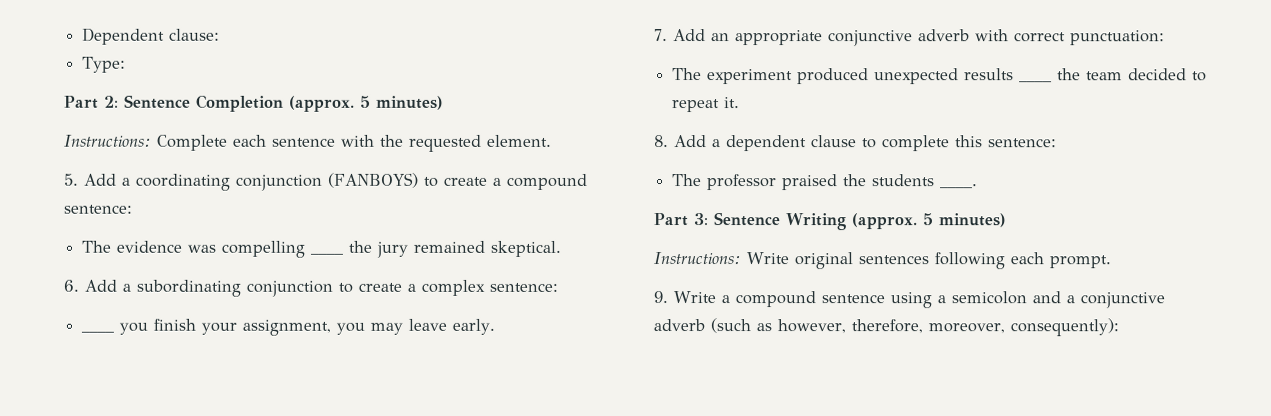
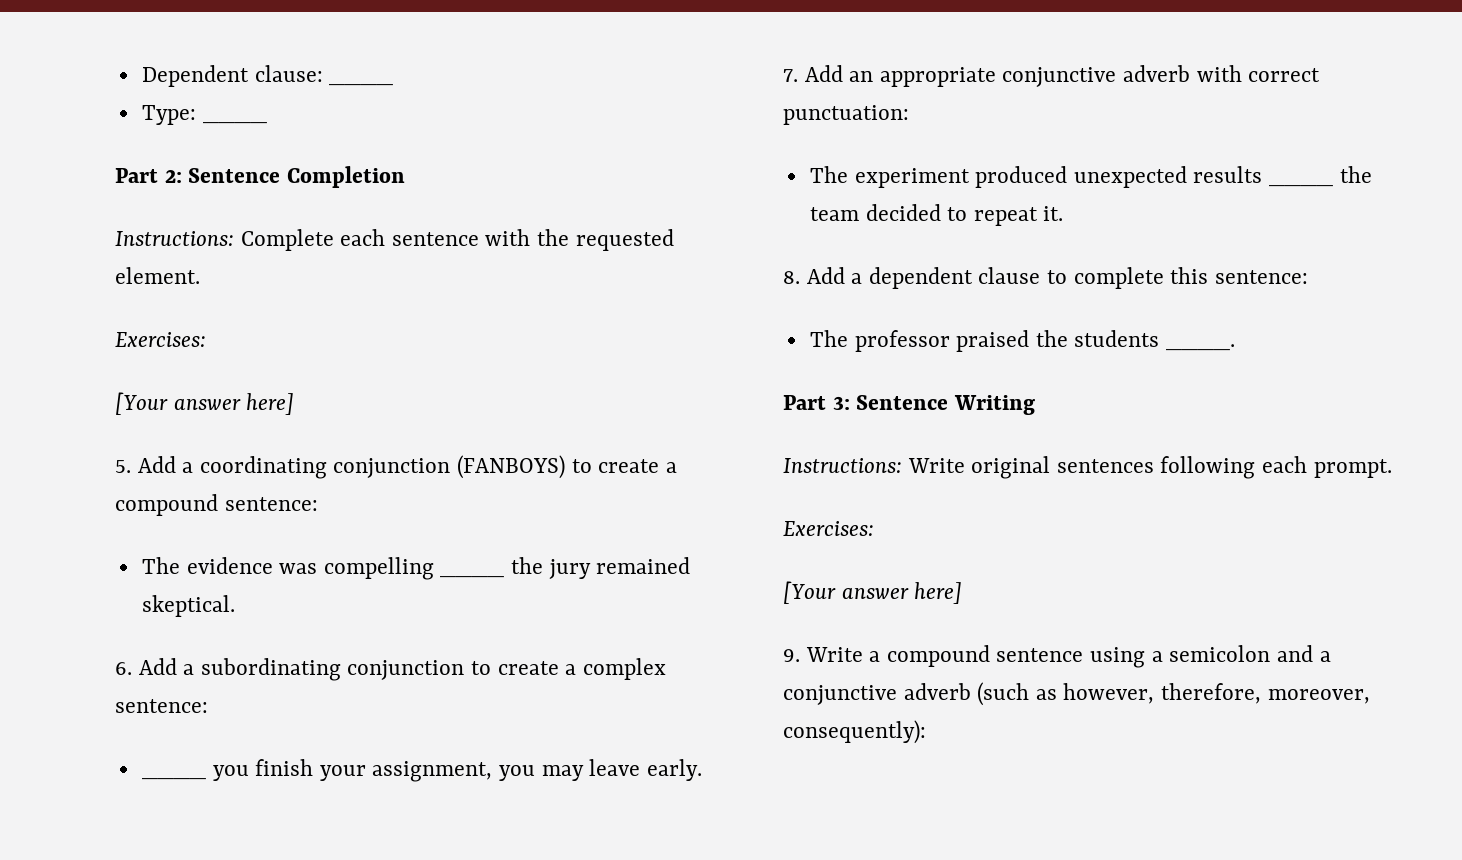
(221, 34) none -> [329,82,394,86] ____
(127, 64) none -> [202,120,267,124] ____
[289,95,444,112] (approx. 5 minutes) -> (405, 177) none
(552, 140) none -> [115,332,206,347] [115,392,295,415] // Exercises: // [Your answer here]
[850,213,1006,230] (approx. 5 minutes) -> (1035, 405) none
(1111, 262) none -> [783,521,874,536] [783,581,963,604] // Exercises: // [Your answer here]

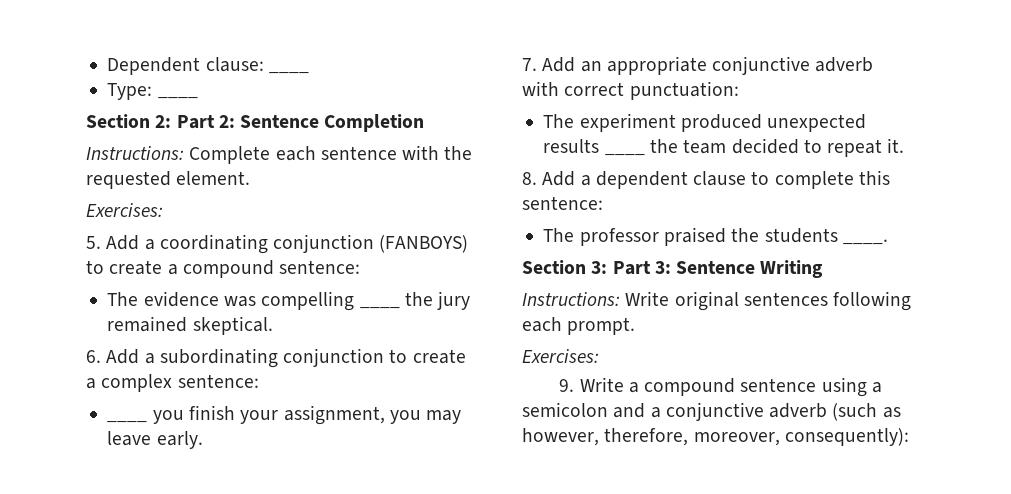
(267, 122) none -> [86,114,172,128] Section 2:
[115,392,295,415] // [Your answer here] -> (163, 210) none
(1236, 347) none -> [522,260,608,274] Section 3:
[783,581,963,604] // [Your answer here] -> (599, 356) none

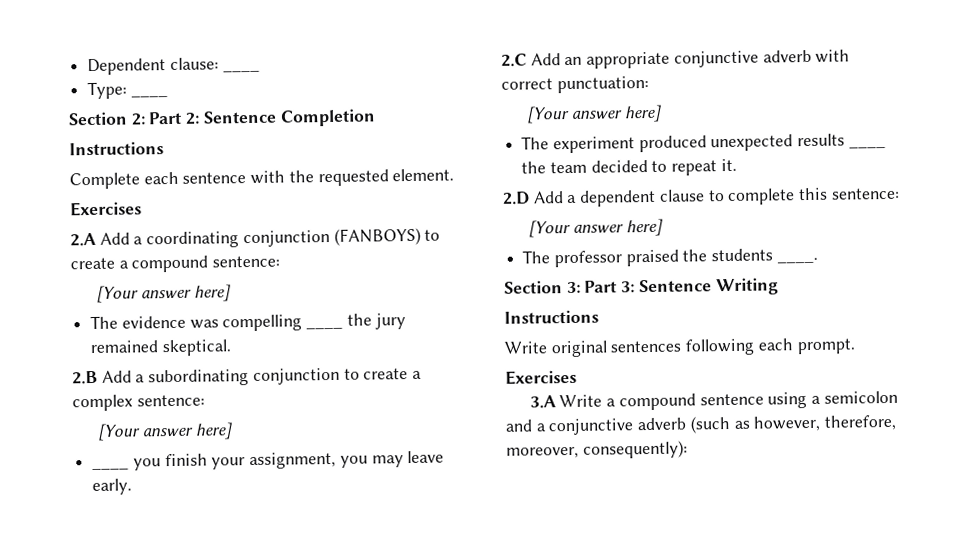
[86,146,184,160] Instructions: -> [69,141,164,156] Instructions //
[86,203,163,217] [86,236,101,249] Exercises: // 5. -> [70,201,142,217] [70,232,96,247] Exercises // 2.A
(361, 267) none -> [96,284,231,303] // [Your answer here]
[86,350,101,363] 6. -> [72,370,98,385] 2.B
(259, 381) none -> [97,422,233,441] // [Your answer here]
[522,58,537,71] 7. -> [501,53,527,67] 2.C
(739, 90) none -> [526,104,662,124] // [Your answer here]
[522,172,537,185] 8. -> [502,191,530,205] 2.D
(603, 203) none -> [528,218,663,238] // [Your answer here]
[522,292,620,306] Instructions: -> [504,309,599,324] Instructions //
[522,349,599,363] [559,379,575,392] Exercises: // 9. -> [505,369,577,385] [529,395,556,409] Exercises // 3.A

